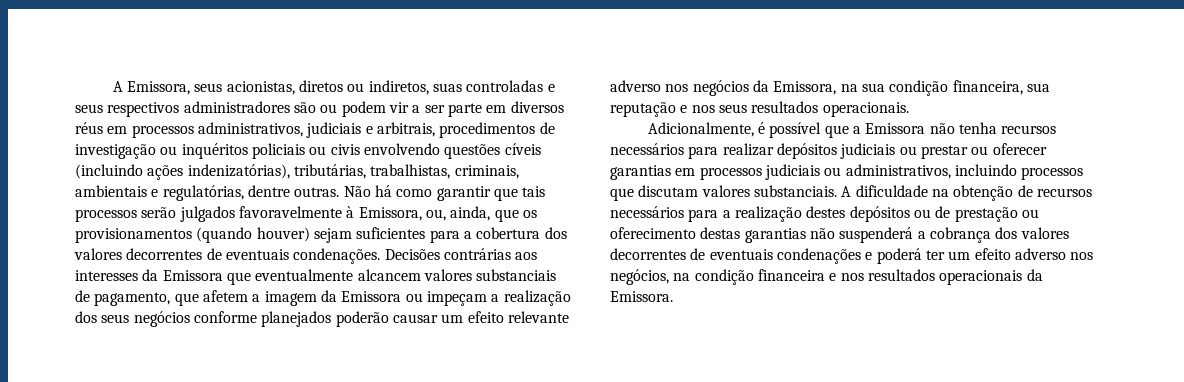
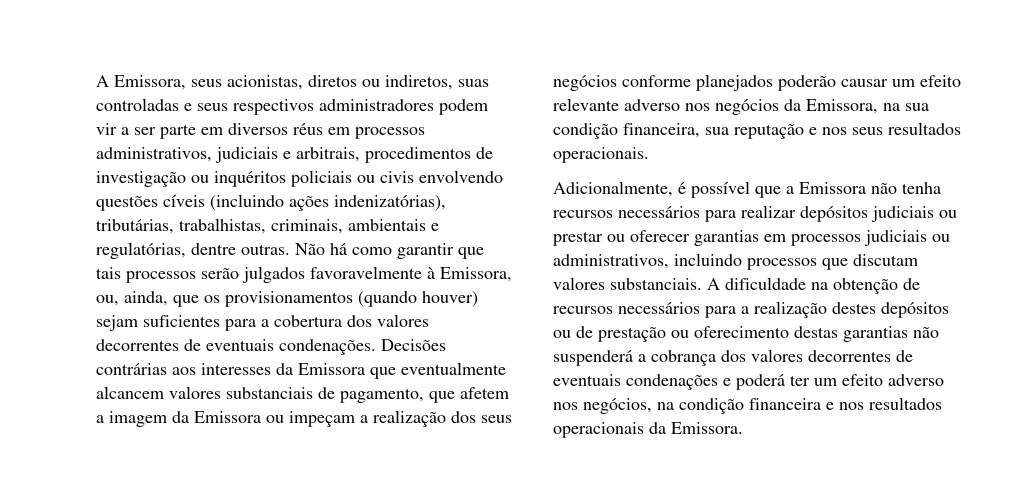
[293,102,338,113] são ou -> (434, 105) none

